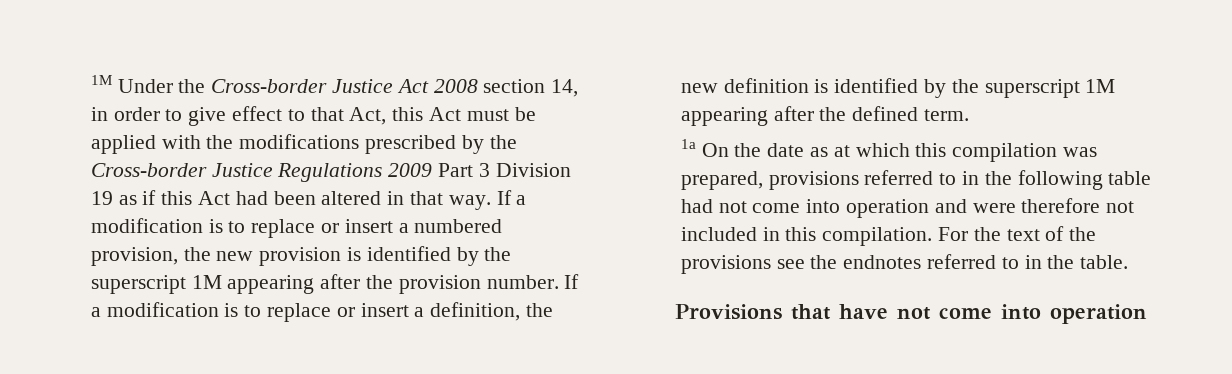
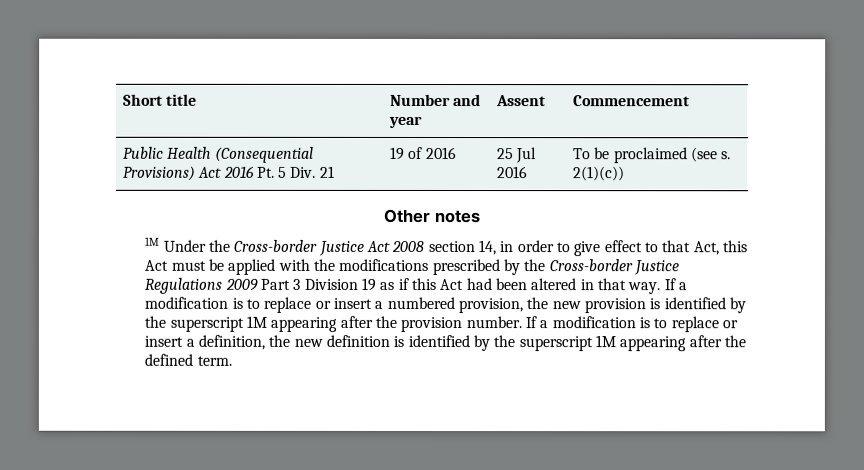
(90, 80) none -> [122,93,198,106] [389,93,482,107] [388,115,423,128] [495,95,546,107] [572,95,690,107] [122,146,314,163] [122,165,335,181] [389,146,457,160] [496,147,538,164] [496,166,528,179] [572,147,732,164] [572,166,625,182] [384,208,481,224] Short title | Number and year | Assent | Commencement // Public Health (Consequential Provisions) Act 2016 Pt. 5 Div. 21 | 19 of 2016 | 25 Jul 2016 | To be proclaimed (see s. 2(1)(c)) // Other notes //
[680,139,1097,162] [680,170,1152,190] [680,198,1135,218] [680,226,1097,246] [680,254,1129,274] [675,304,1147,324] // 1a On the date as at which this compilation was prepared, provisions referred to in the following table had not come into operation and were therefore not included in this compilation. For the text of the provisions see the endnotes referred to in the table. // Provisions that have not come into operation -> (232, 360) none

